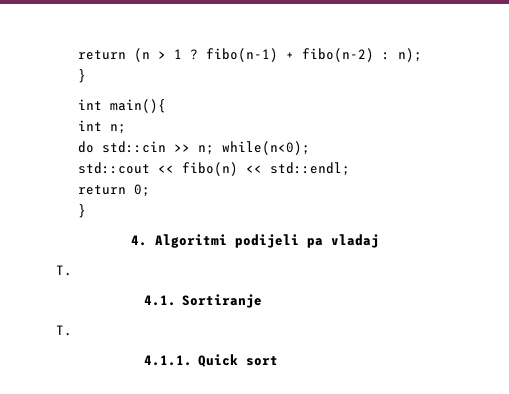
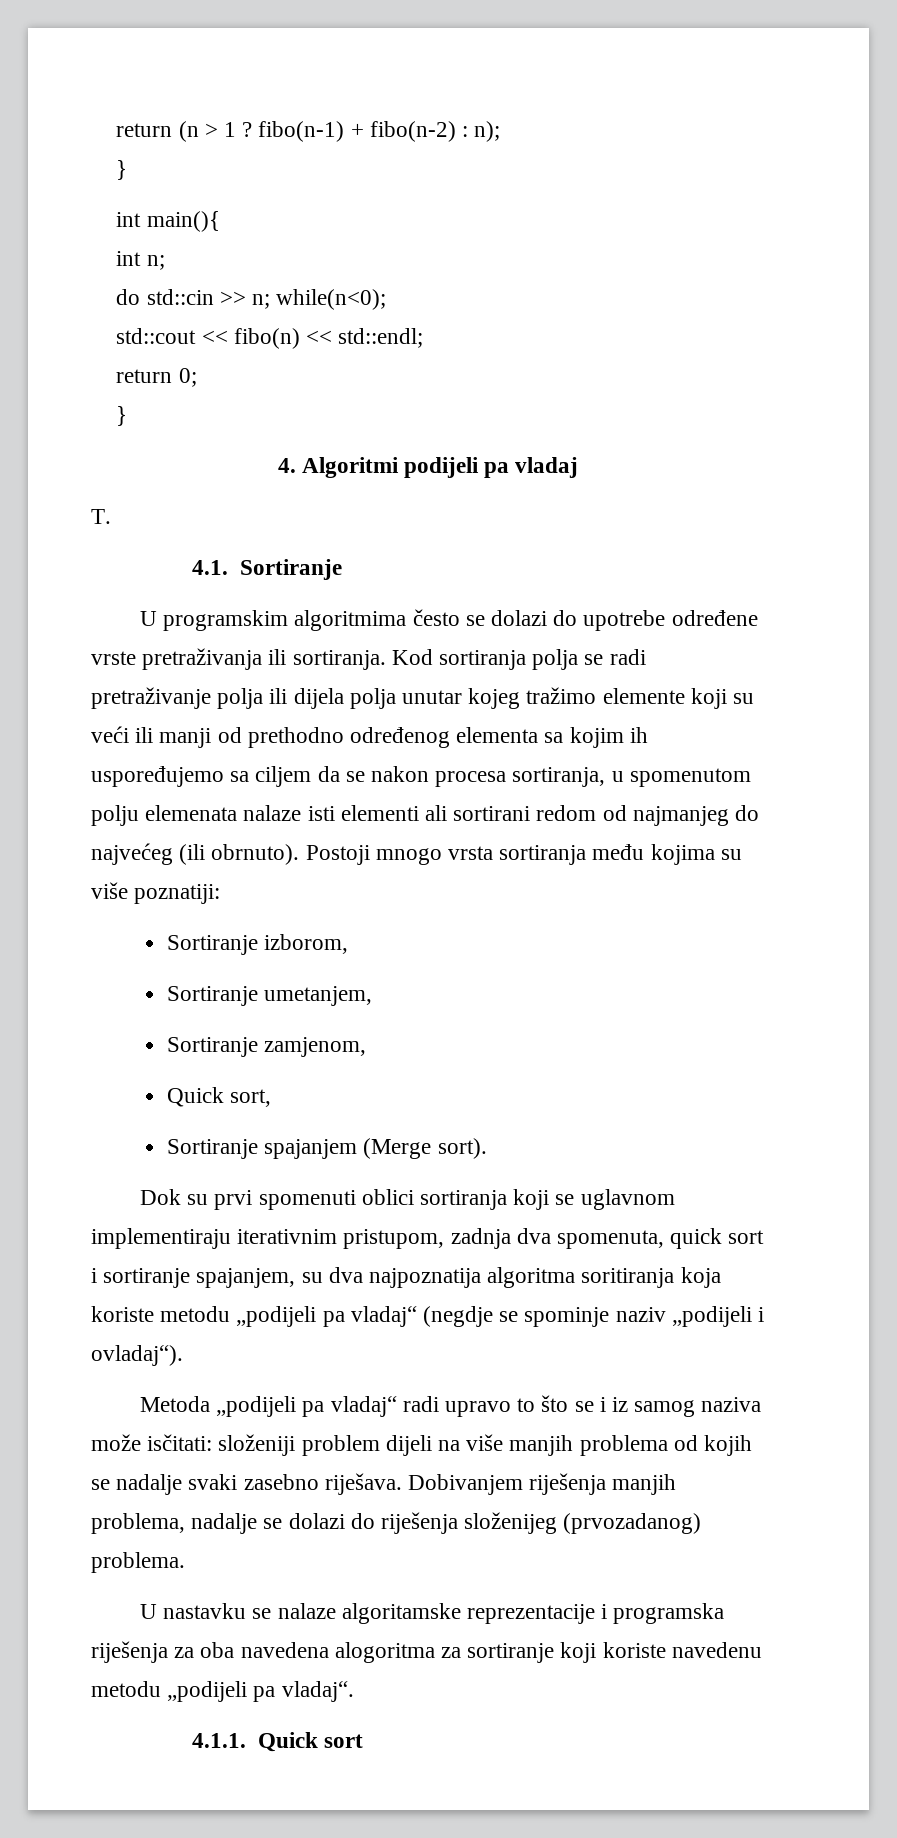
[56,325,72,336] T. -> [139,609,758,631] [91,648,646,670] [91,687,755,709] [91,726,648,748] [91,766,751,787] [91,805,760,826] [91,843,742,865] [91,882,221,904] [166,934,349,955] [166,986,373,1006] [166,1037,367,1057] [166,1087,272,1107] [166,1138,487,1159] [139,1189,675,1210] [91,1228,765,1249] [91,1267,721,1288] [91,1306,765,1327] [91,1345,183,1366] [139,1395,762,1417] [91,1434,753,1456] [91,1473,677,1495] [91,1512,702,1534] [91,1552,185,1573] [139,1603,725,1624] [91,1641,762,1663] [91,1681,354,1702] U programskim algoritmima često se dolazi do upotrebe određene vrste pretraživanja ili sortiranja. Kod sortiranja polja se radi pretraživanje polja ili dijela polja unutar kojeg tražimo elemente koji su veći ili manji od prethodno određenog elementa sa kojim ih uspoređujemo sa ciljem da se nakon procesa sortiranja, u spomenutom polju elemenata nalaze isti elementi ali sortirani redom od najmanjeg do najvećeg (ili obrnuto). Postoji mnogo vrsta sortiranja među kojima su više poznatiji: // Sortiranje izborom, // Sortiranje umetanjem, // Sortiranje zamjenom, // Quick sort, // Sortiranje spajanjem (Merge sort). // Dok su prvi spomenuti oblici sortiranja koji se uglavnom implementiraju iterativnim pristupom, zadnja dva spomenuta, quick sort i sortiranje spajanjem, su dva najpoznatija algoritma soritiranja koja koriste metodu „podijeli pa vladaj“ (negdje se spominje naziv „podijeli i ovladaj“). // Metoda „podijeli pa vladaj“ radi upravo to što se i iz samog naziva može isčitati: složeniji problem dijeli na više manjih problema od kojih se nadalje svaki zasebno riješava. Dobivanjem riješenja manjih problema, nadalje se dolazi do riješenja složenijeg (prvozadanog) problema. // U nastavku se nalaze algoritamske reprezentacije i programska riješenja za oba navedena alogoritma za sortiranje koji koriste navedenu metodu „podijeli pa vladaj“.

